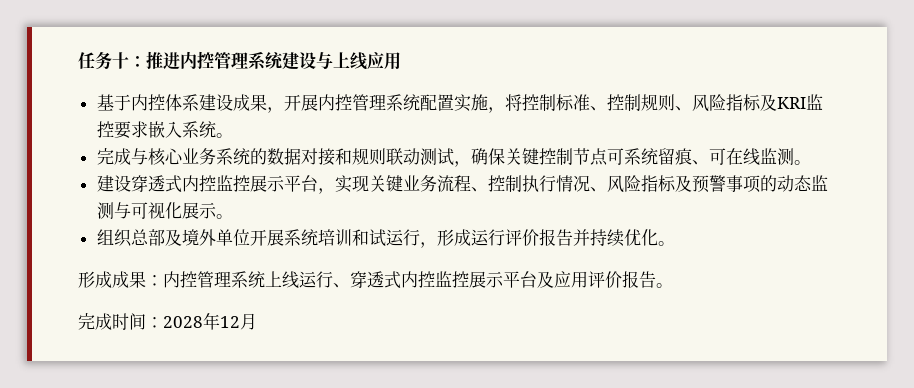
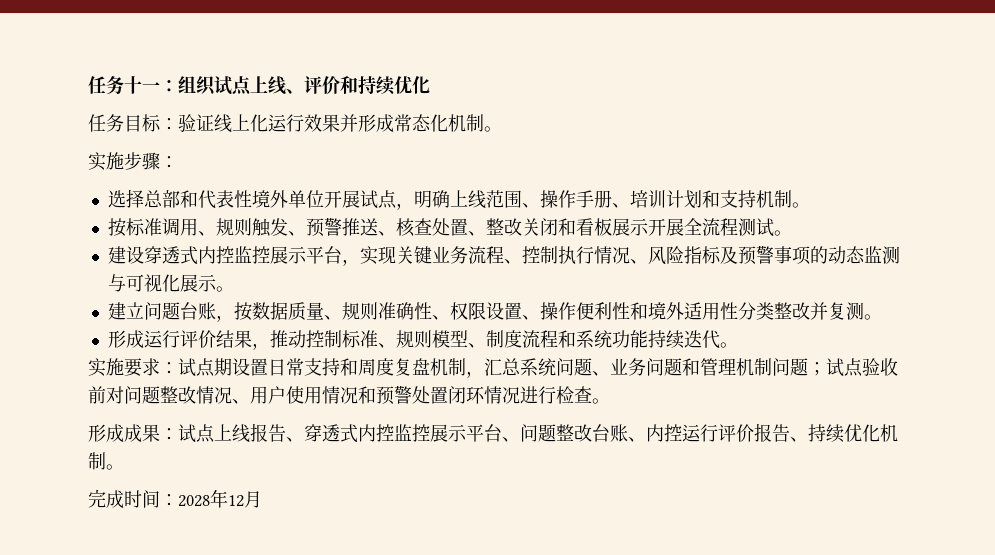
[129,51,401,70] [96,94,823,113] [96,121,233,139] [96,148,794,167] ：推进内控管理系统建设与上线应用 // 基于内控体系建设成果，开展内控管理系统配置实施，将控制标准、控制规则、风险指标及KRI监控要求嵌入系统。 // 完成与核心业务系统的数据对接和规则联动测试，确保关键控制节点可系统留痕、可在线监测 -> [142,76,430,96] [88,114,502,133] [88,152,178,171] [107,189,810,210] [107,217,774,237] 一：组织试点上线、评价和持续优化 // 任务目标：验证线上化运行效果并形成常态化机制。 // 实施步骤： // 选择总部和代表性境外单位开展试点，明确上线范围、操作手册、培训计划和支持机制。 // 按标准调用、规则触发、预警推送、核查处置、整改关闭和看板展示开展全流程测试
[96,229,675,248] [78,271,333,289] 组织总部及境外单位开展系统培训和试运行，形成运行评价报告并持续优化。 // 形成成果：内控管理系统上线运行 -> [107,302,882,322] [107,330,738,350] [88,358,898,378] [88,385,610,405] [88,423,286,443] 建立问题台账，按数据质量、规则准确性、权限设置、操作便利性和境外适用性分类整改并复测。 // 形成运行评价结果，推动控制标准、规则模型、制度流程和系统功能持续迭代。 // 实施要求：试点期设置日常支持和周度复盘机制，汇总系统问题、业务问题和管理机制问题；试点验收前对问题整改情况、用户使用情况和预警处置闭环情况进行检查。 // 形成成果：试点上线报告
[537,271,656,288] 及应用评价报告 -> [502,423,898,443] [88,452,106,470] 、问题整改台账、内控运行评价报告、持续优化机制

